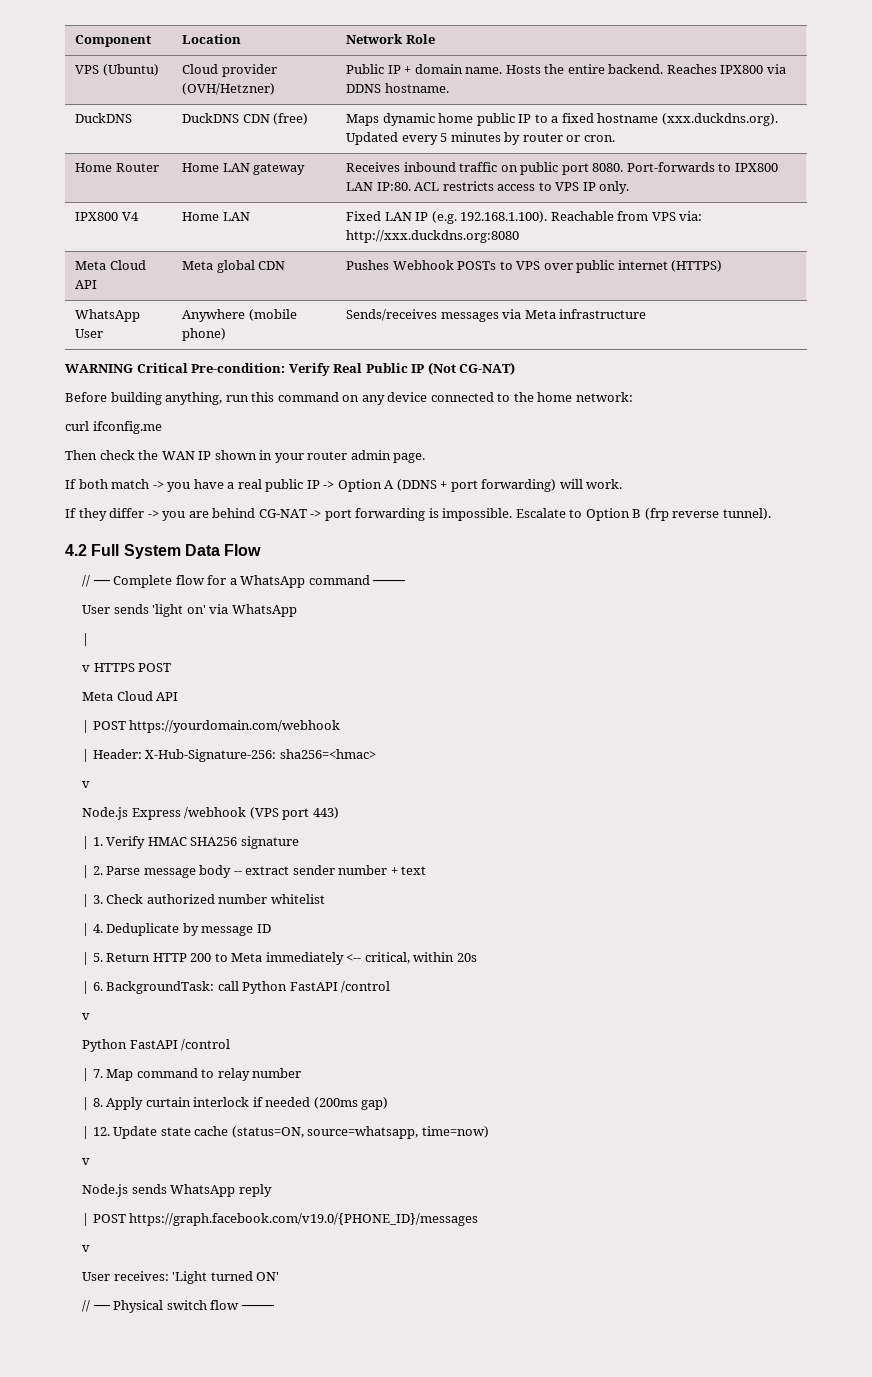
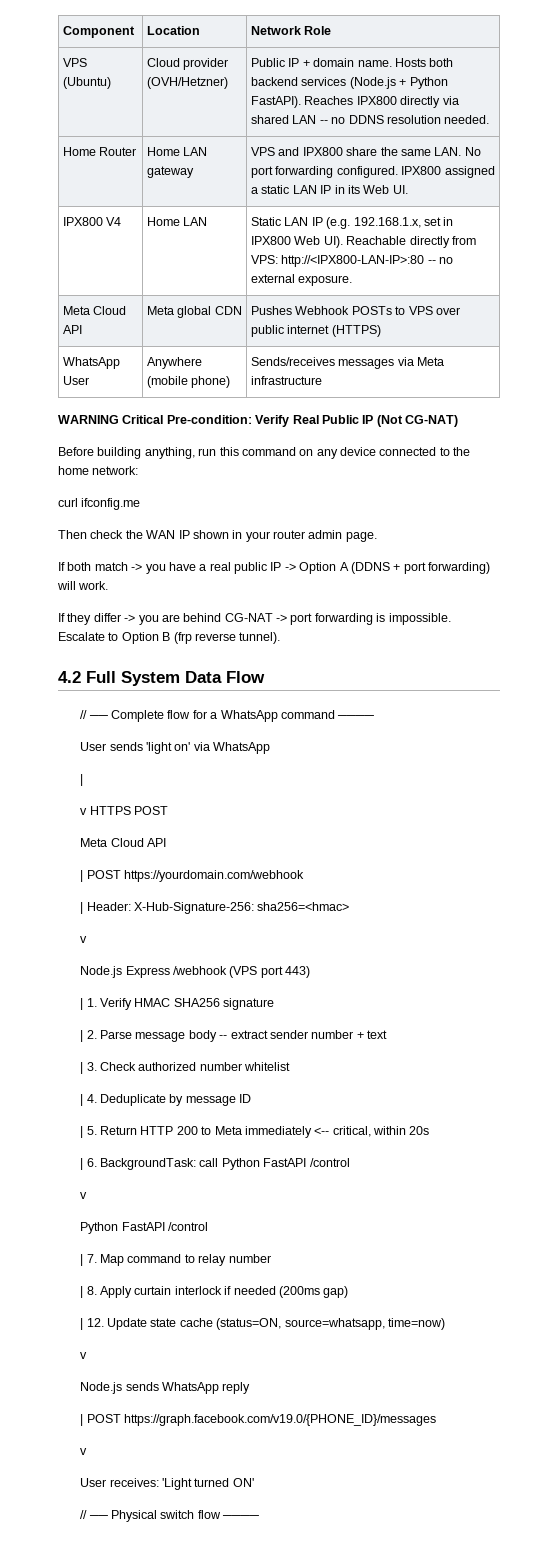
[544,64,786,74] [346,83,449,93] [75,113,133,123] [182,113,309,125] [346,113,778,126] [346,132,615,145] the entire backend. Reaches IPX800 via DDNS hostname. // DuckDNS | DuckDNS CDN (free) | Maps dynamic home public IP to a fixed hostname (xxx.duckdns.org). Updated every 5 minutes by router or cron. -> [429,58,454,67] [251,77,448,89] [251,96,459,108] [251,115,490,124] both backend services (Node.js + Python FastAPI). Reaches IPX800 directly via shared LAN -- no DDNS resolution needed.
[346,162,778,175] [346,181,630,194] Receives inbound traffic on public port 8080. Port-forwards to IPX800 LAN IP:80. ACL restricts access to VPS IP only. -> [251,147,481,156] [251,166,495,178] [251,185,408,194] VPS and IPX800 share the same LAN. No port forwarding configured. IPX800 assigned a static LAN IP in its Web UI.
[346,211,382,221] Fixed -> [251,217,282,226] Static
[460,211,703,223] [346,230,520,243] 192.168.1.100). Reachable from VPS via: http://xxx.duckdns.org:8080 -> [353,217,454,228] [251,236,476,248] [251,255,454,267] [251,274,353,286] 192.168.1.x, set in IPX800 Web UI). Reachable directly from VPS: http://<IPX800-LAN-IP>:80 -- no external exposure.

